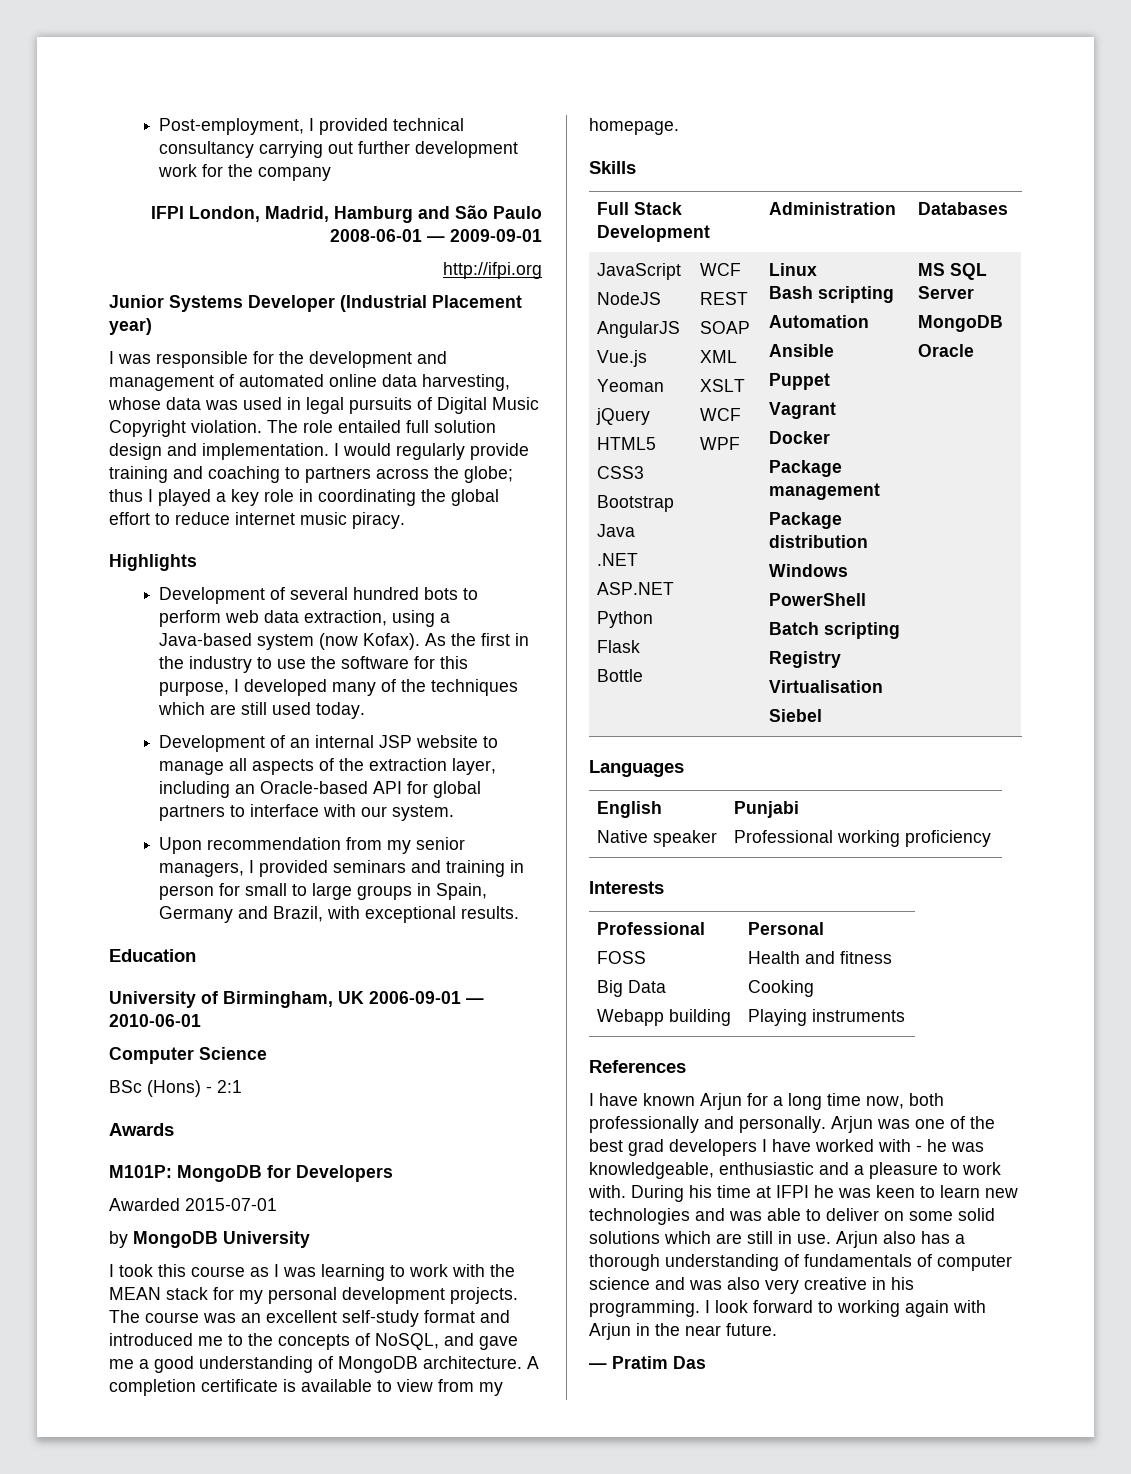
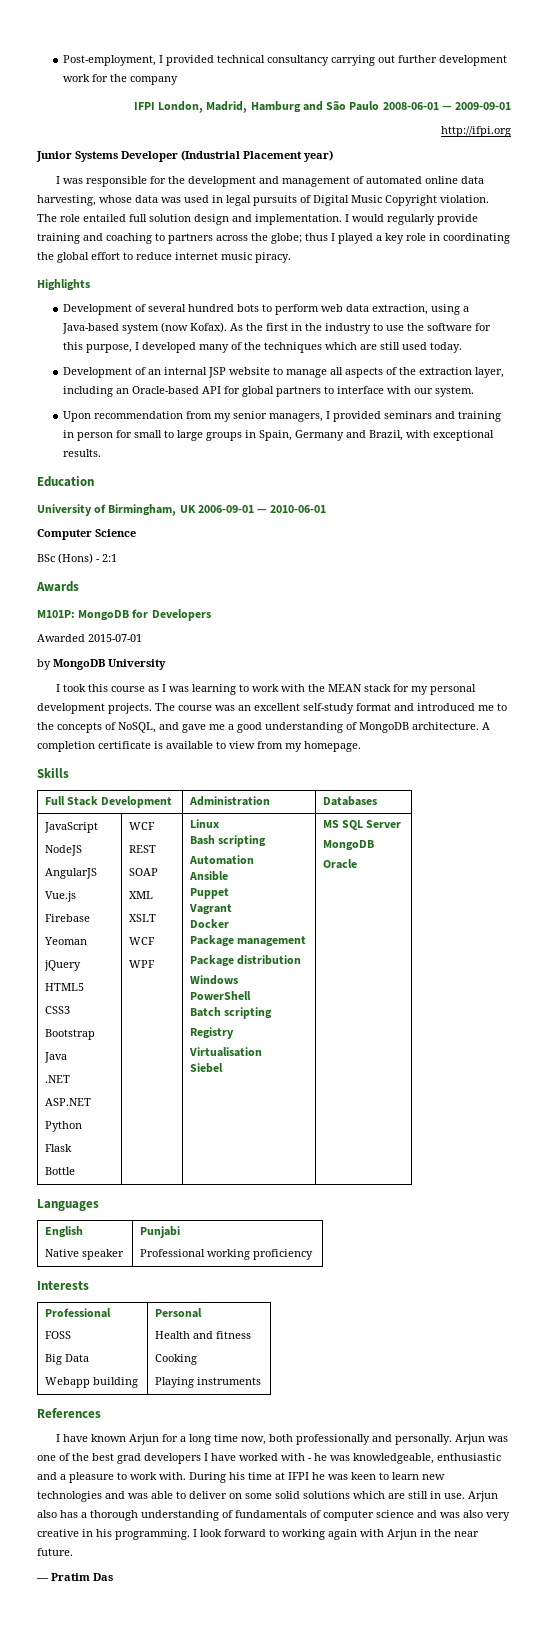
(647, 358) none -> [44,914,90,922] // Firebase

